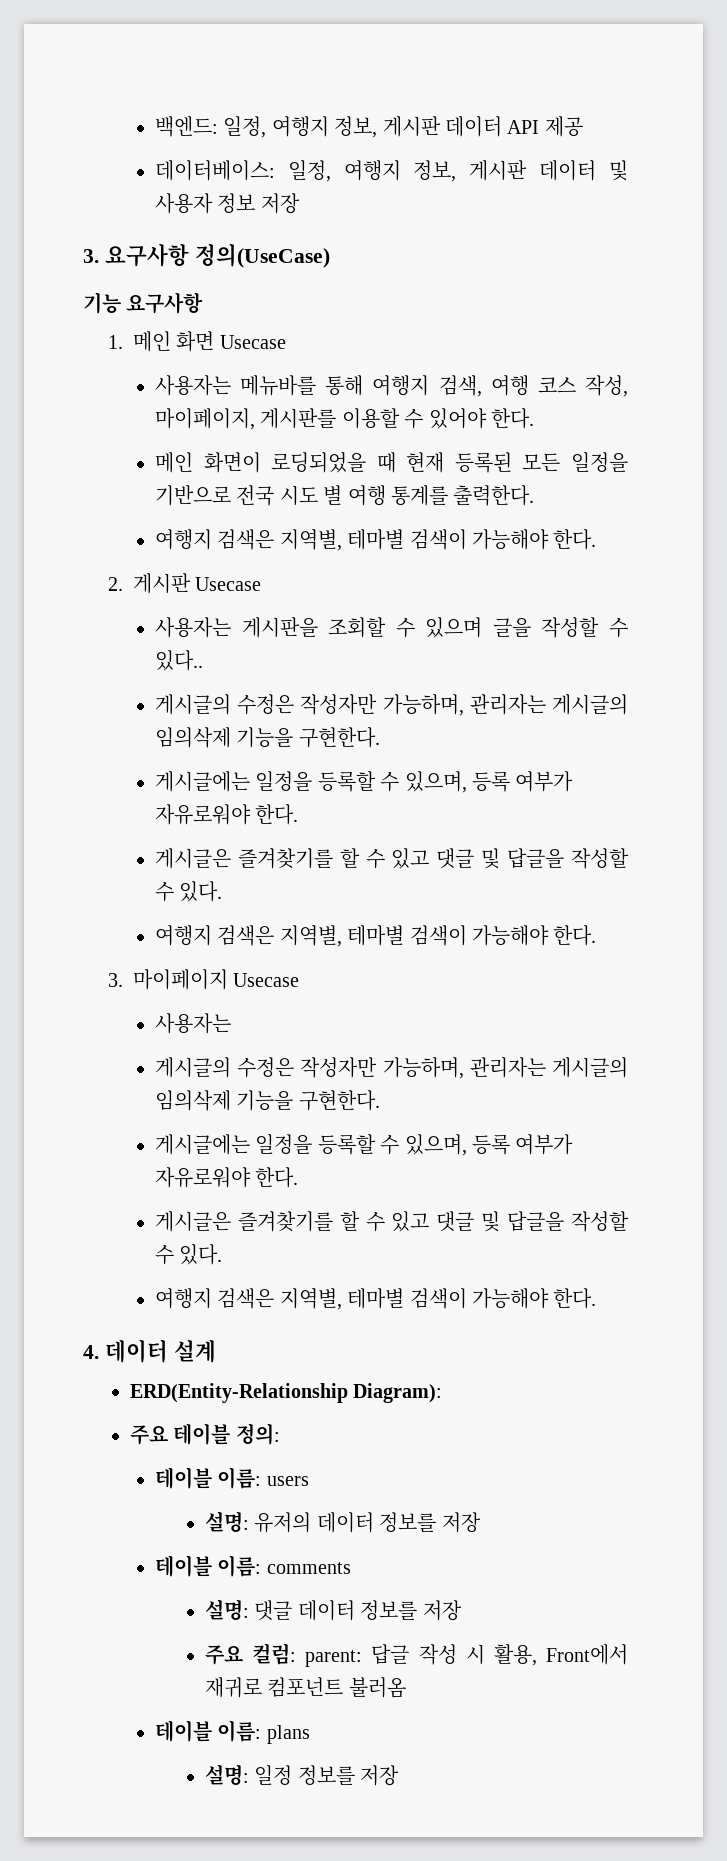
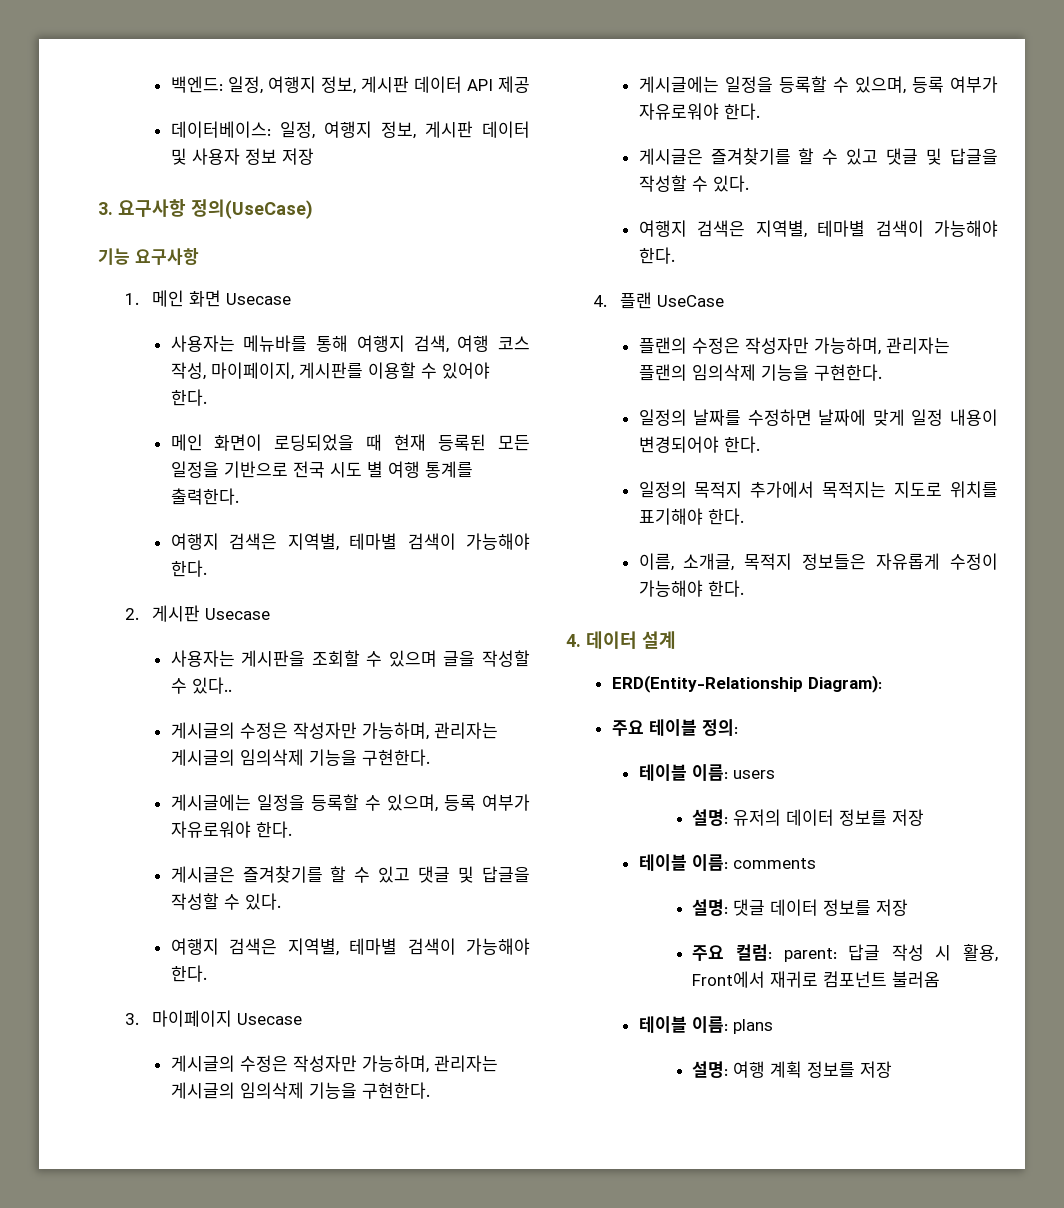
[154,1013,231,1034] // 사용자는 -> (302, 1019) none
(597, 1298) none -> [592,292,724,309] [638,337,950,355] [638,364,882,381] [638,409,998,426] [638,436,760,453] [638,481,998,498] [638,508,744,525] [638,553,998,571] [638,580,744,597] // 4. 플랜 UseCase // 플랜의 수정은 작성자만 가능하며, 관리자는 플랜의 임의삭제 기능을 구현한다. // 일정의 날짜를 수정하면 날짜에 맞게 일정 내용이 변경되어야 한다. // 일정의 목적지 추가에서 목적지는 지도로 위치를 표기해야 한다. // 이름, 소개글, 목적지 정보들은 자유롭게 수정이 가능해야 한다.
[254,1765,293,1785] 일정 -> [733,1061,803,1078] 여행 계획

